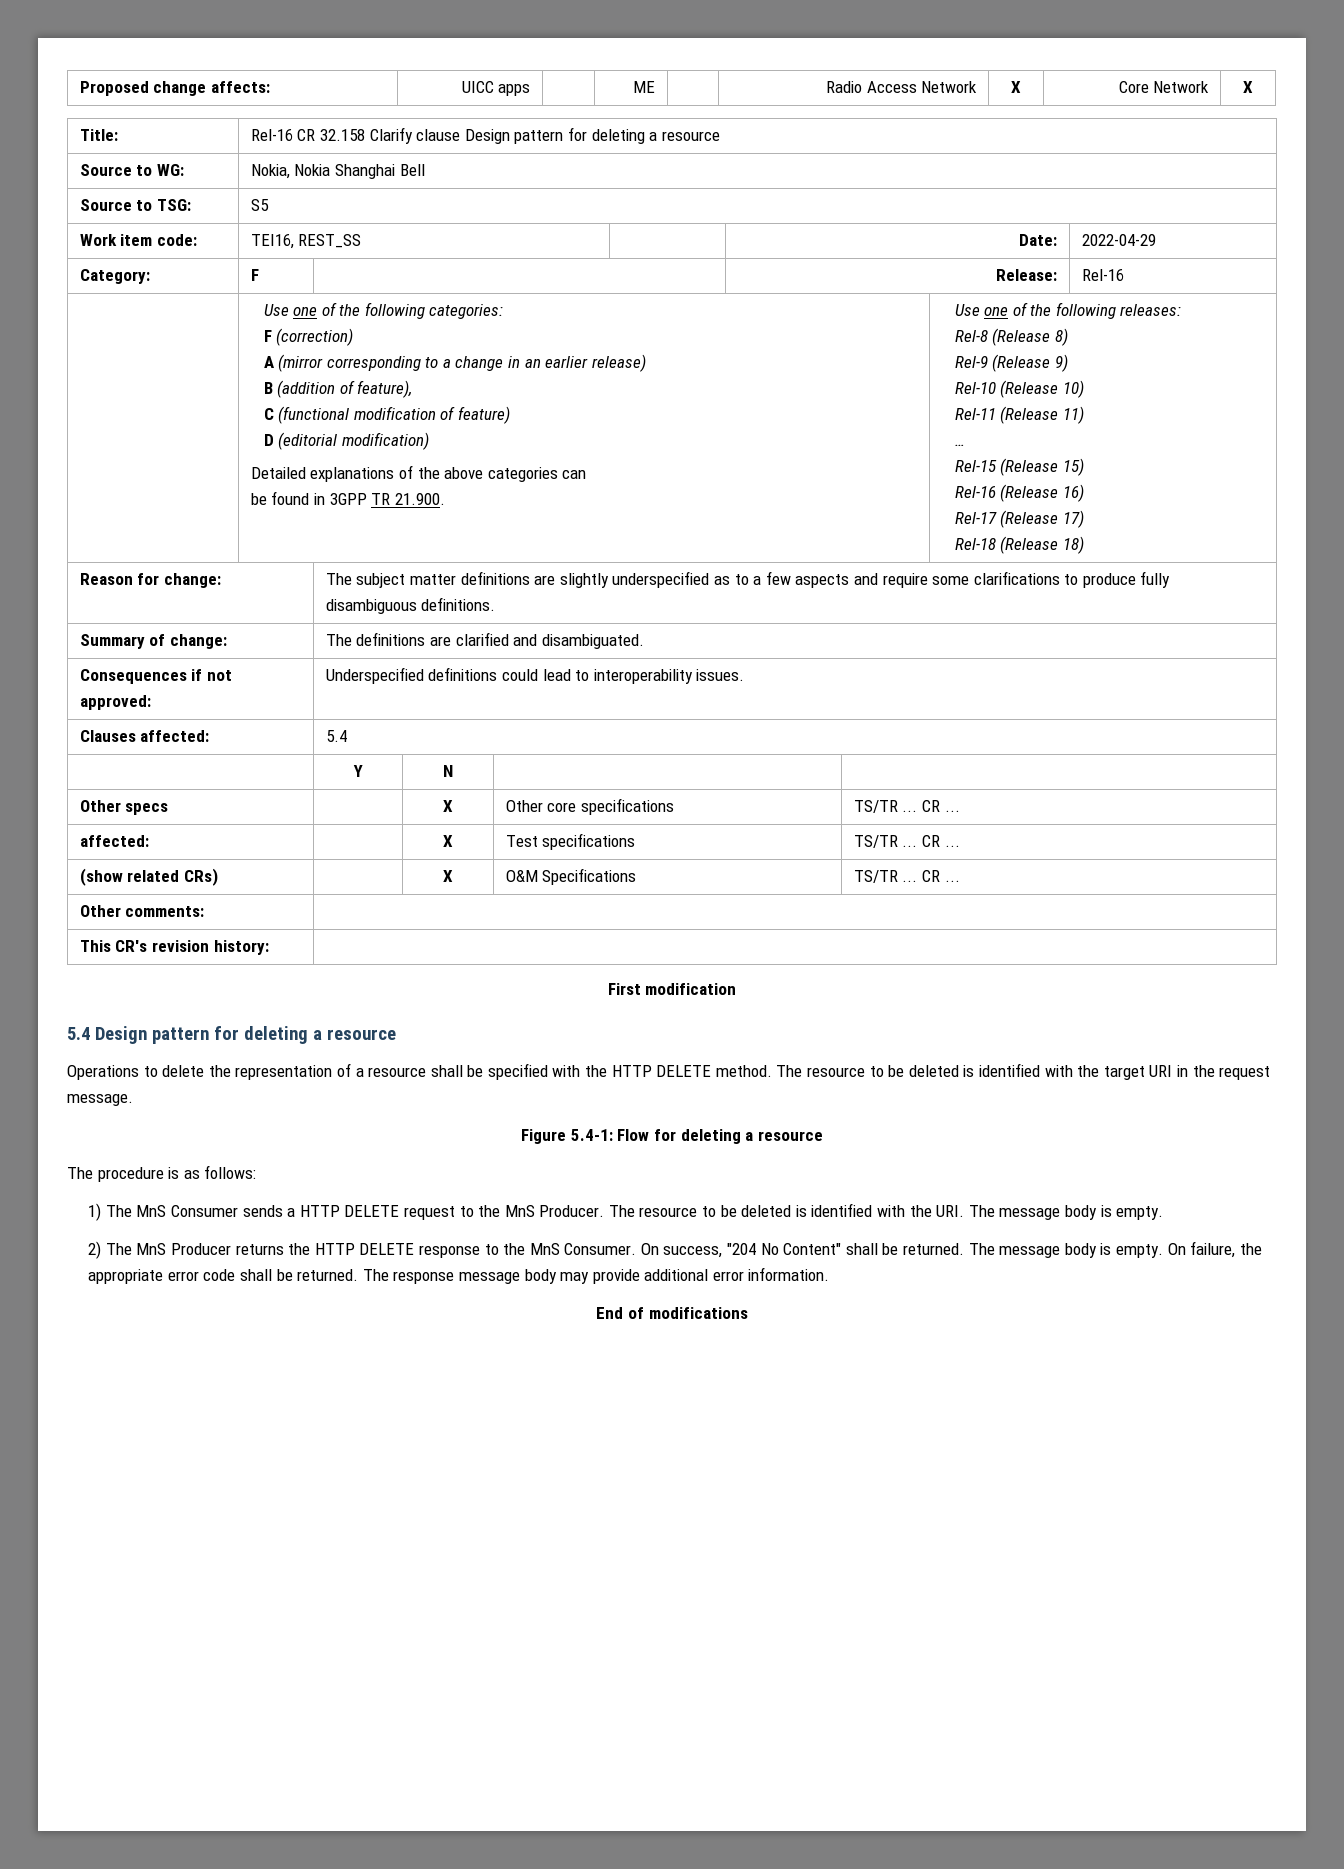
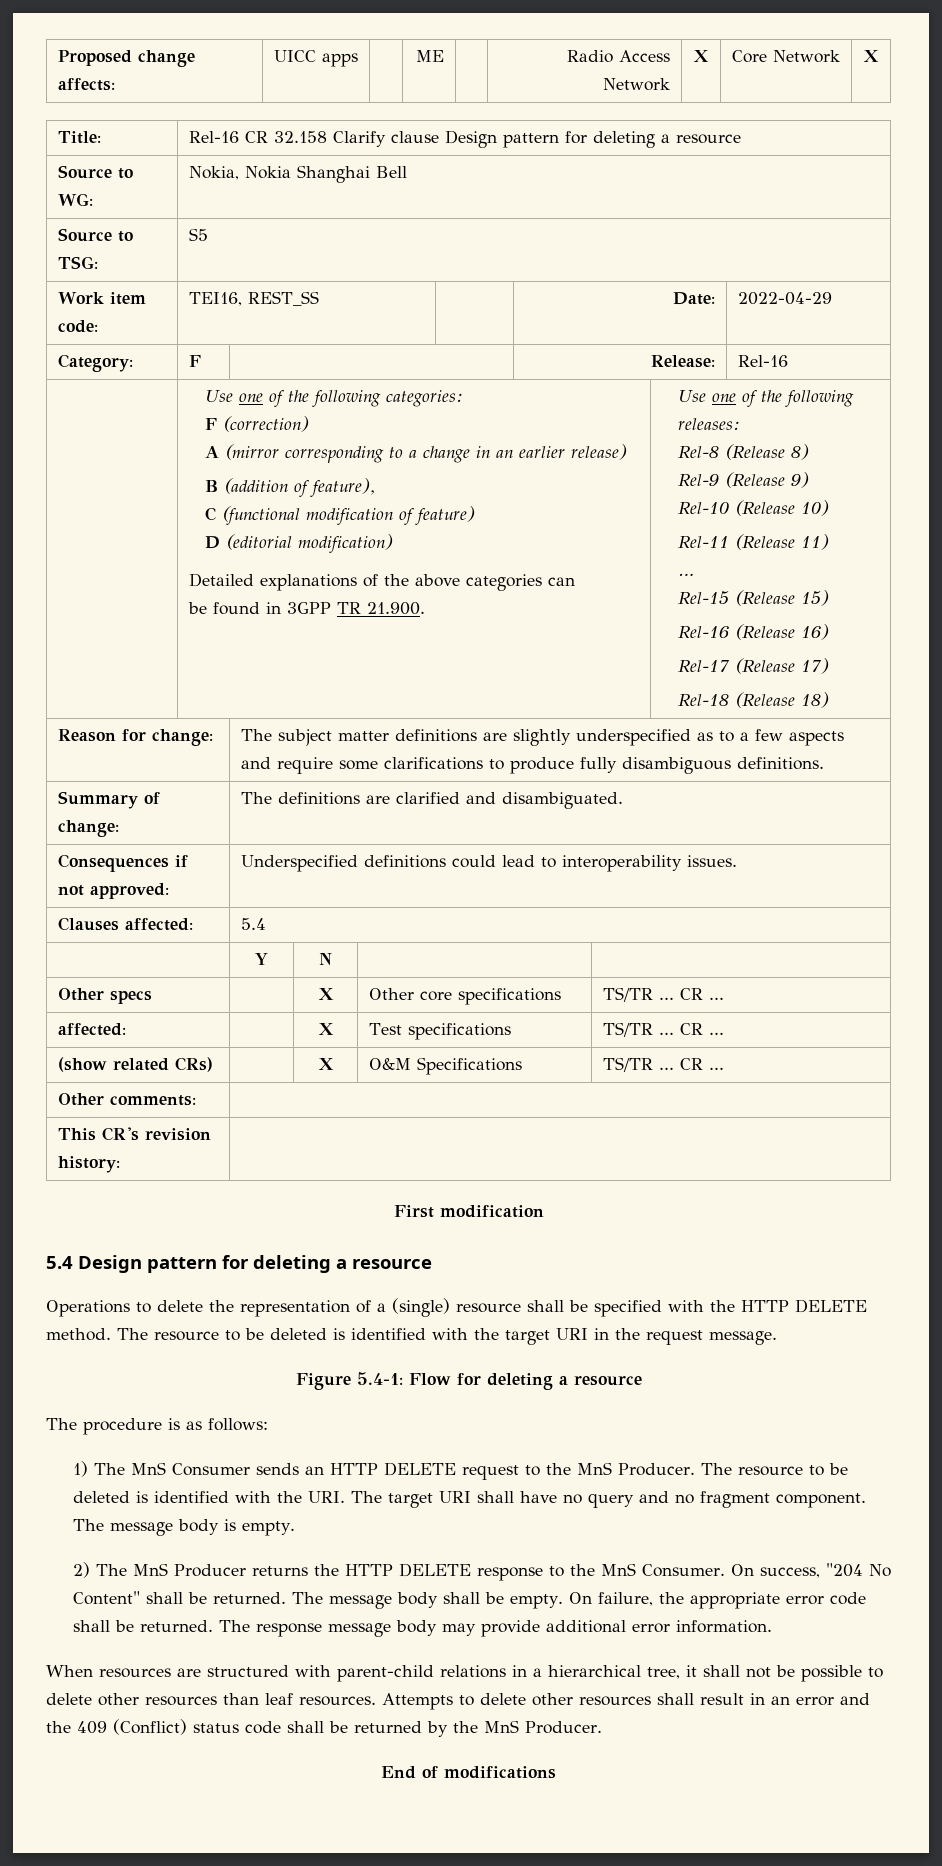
(364, 1072) none -> [392,1298,450,1317] (single)
[287,1208,296,1217] a -> [304,1466,324,1475] an
(995, 1211) none -> [387,1491,866,1508] [72,1519,104,1531] target URI shall have no query and no fragment component. The
[1100,1243,1112,1255] is -> [442,1592,504,1604] shall be
(830, 1274) none -> [46,1665,883,1682] [46,1693,870,1710] [46,1719,602,1737] // When resources are structured with parent-child relations in a hierarchical tree, it shall not be possible to delete other resources than leaf resources. Attempts to delete other resources shall result in an error and the 409 (Conflict) status code shall be returned by the MnS Producer.

